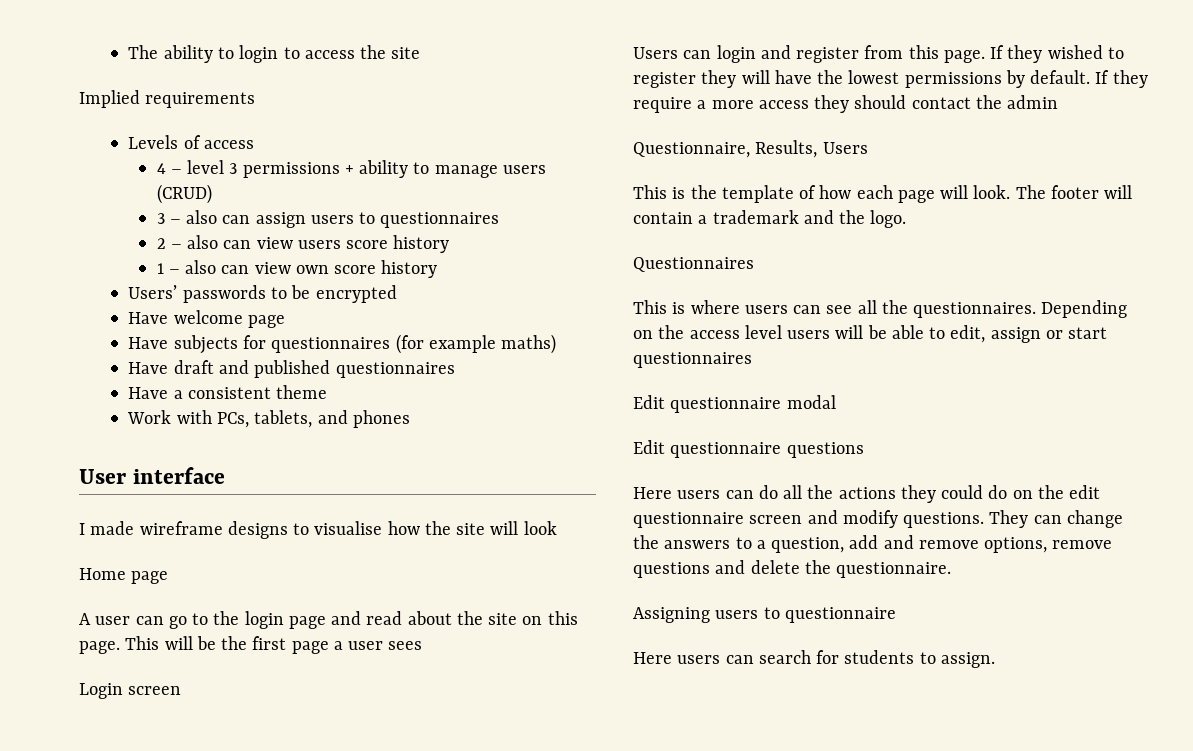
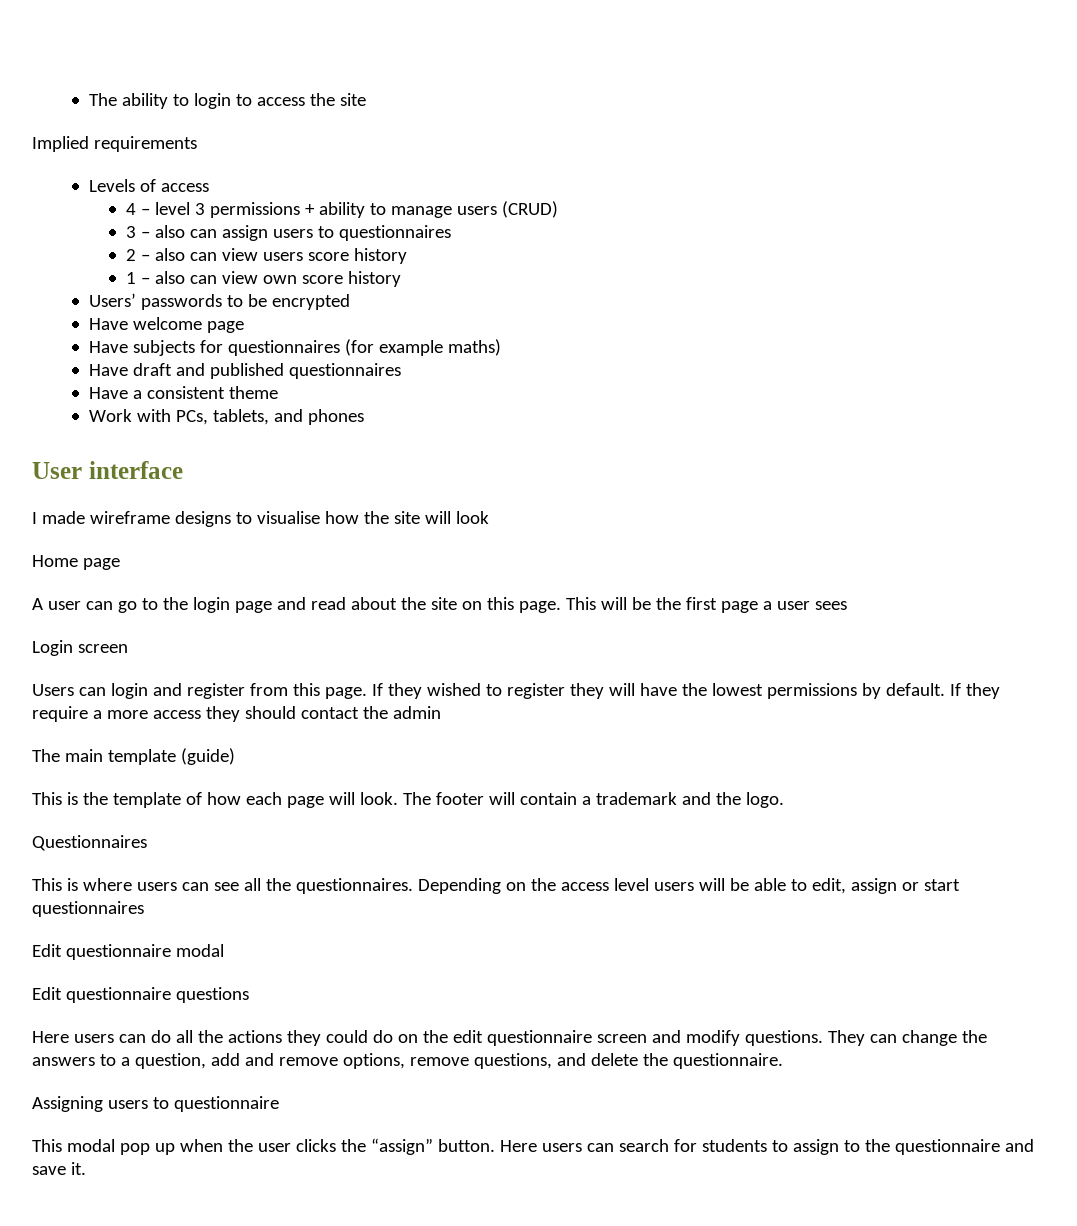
[633,140,868,158] Questionnaire, Results, Users -> [32,748,235,765] The main template (guide)
[633,562,710,578] questions -> [473,1053,552,1069] questions,
(896, 615) none -> [32,1138,495,1155] This modal pop up when the user clicks the “assign” button.
[940,652,995,668] assign. -> [792,1139,1034,1155] [32,1162,86,1175] assign to the questionnaire and save it.

